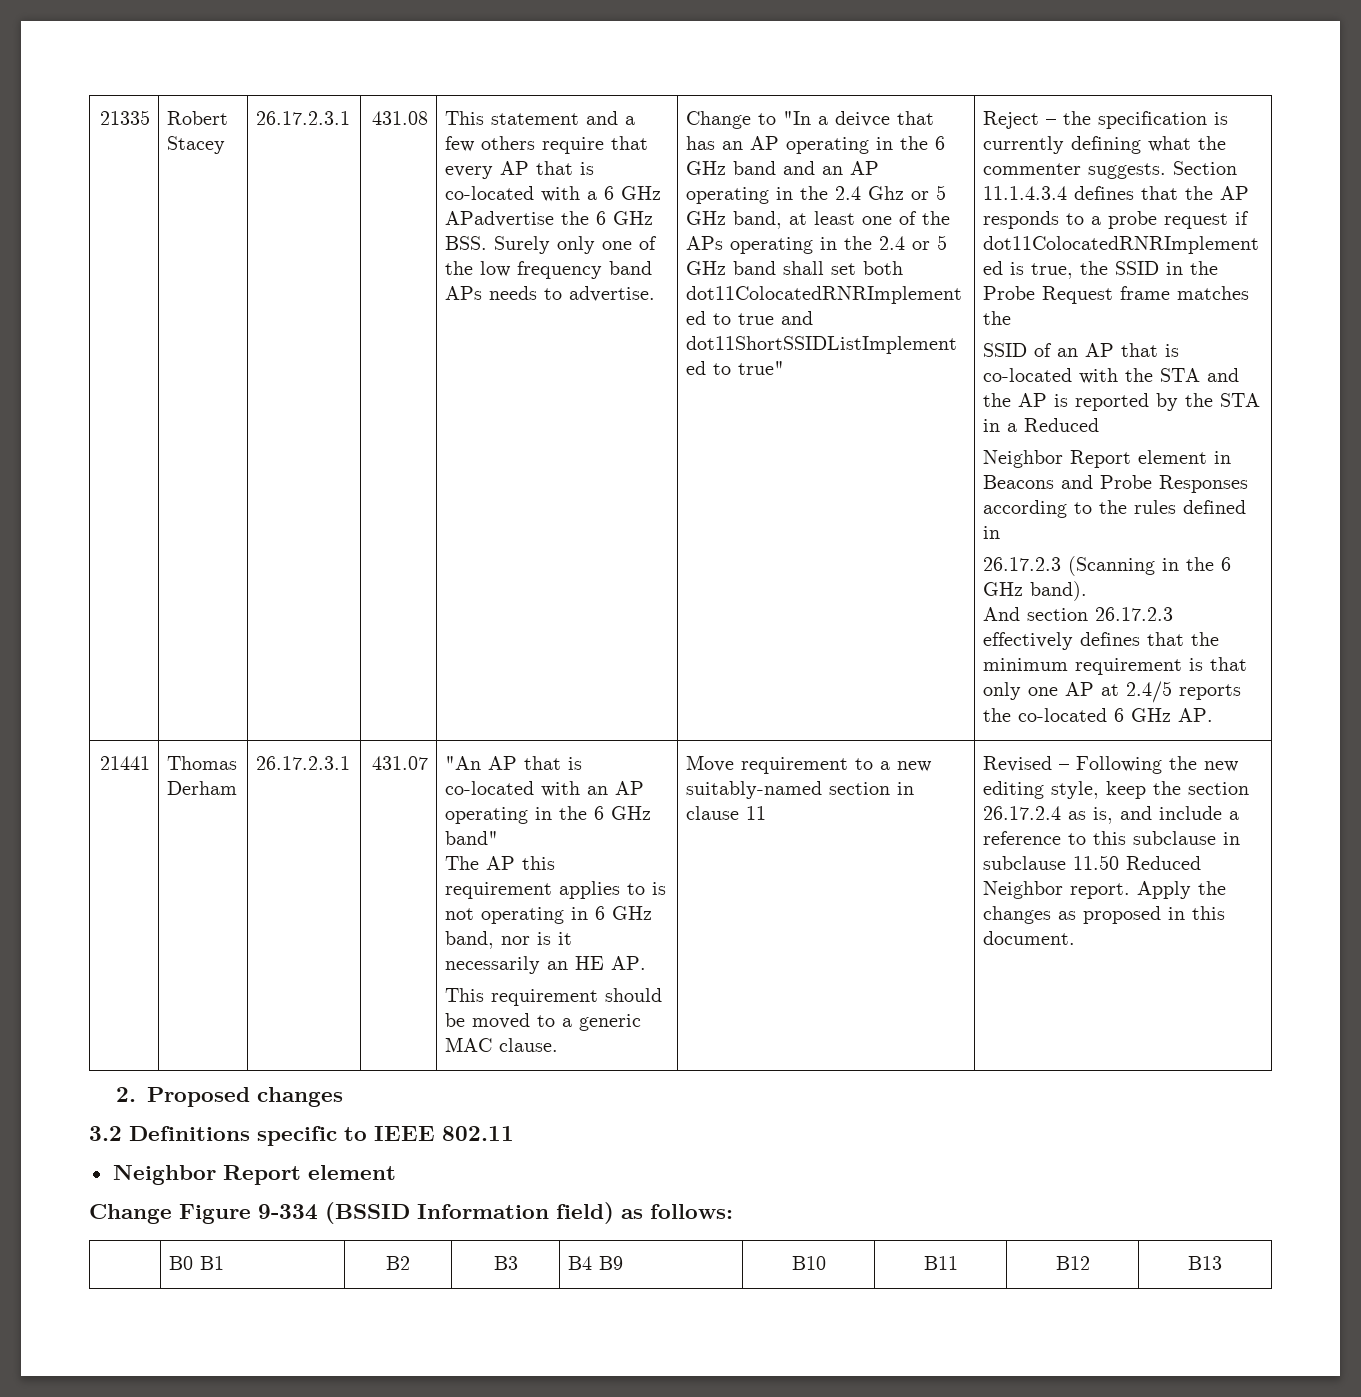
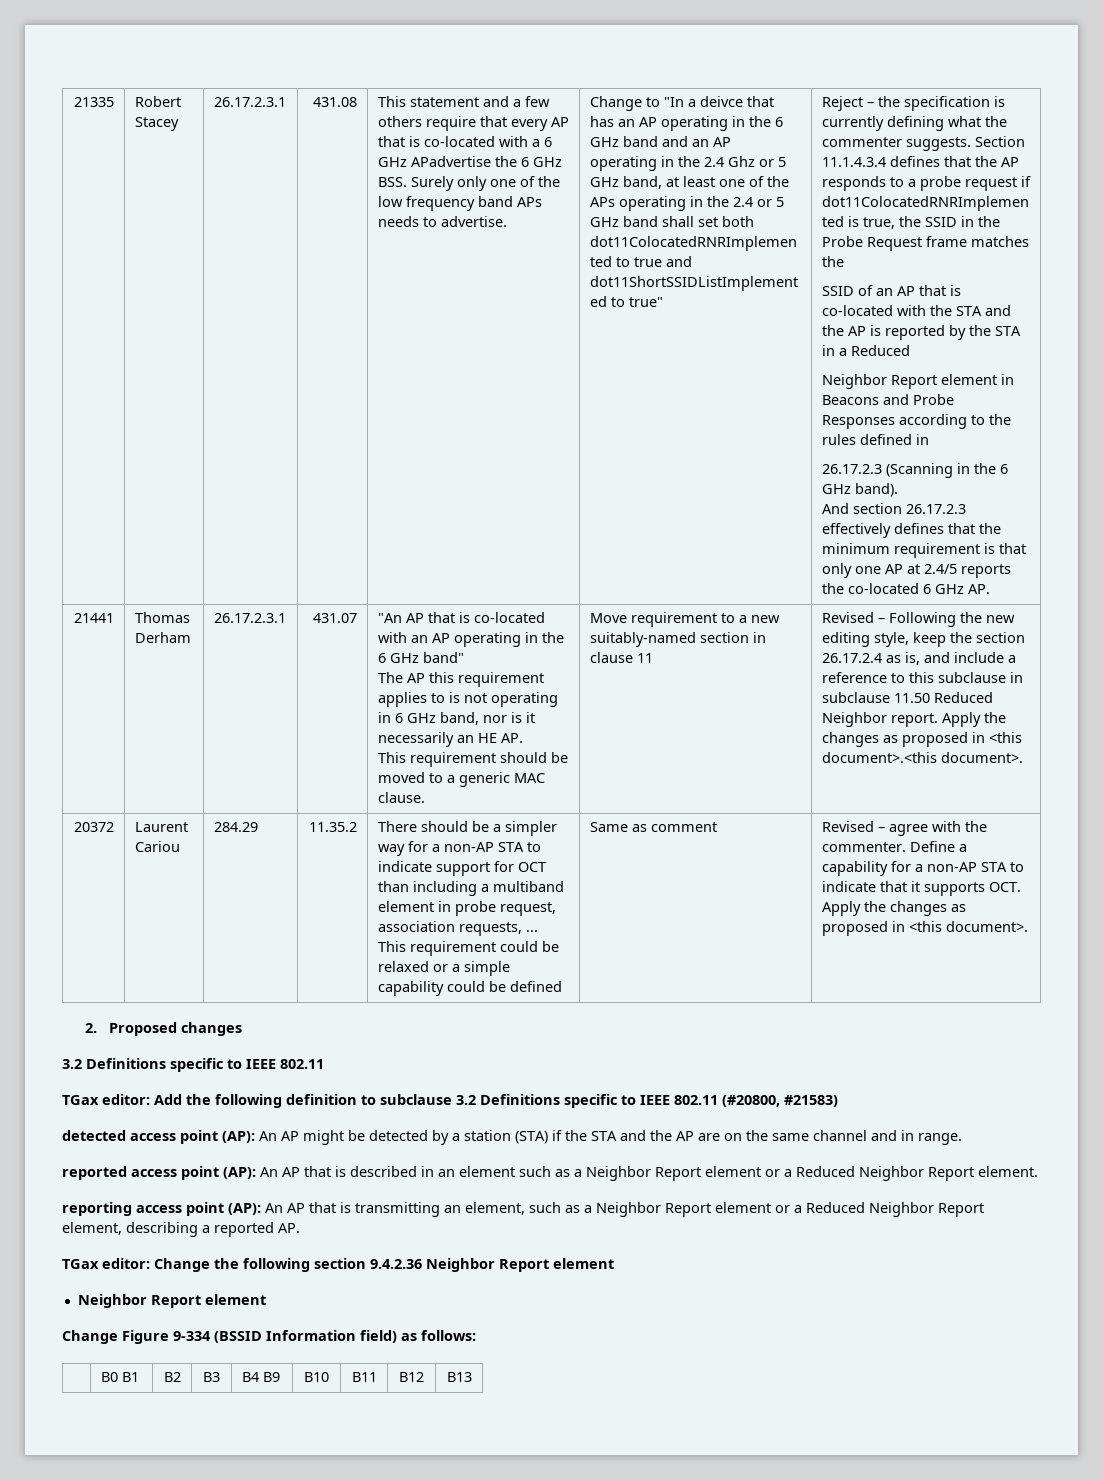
[1192,906,1226,920] [983,931,1076,945] this document. -> [988,732,1022,743] [821,752,1023,763] [74,822,115,832] [134,822,188,832] [134,841,180,852] [213,822,258,832] [309,822,358,832] [377,821,557,836] [377,841,541,856] [377,861,546,876] [377,881,564,896] [377,901,556,916] [377,921,538,936] [377,941,559,956] [377,961,510,976] [377,981,562,996] [589,822,717,832] [821,821,987,836] [821,841,967,852] [821,861,1024,876] [821,881,1021,896] [821,901,966,916] [821,921,1028,936] <this document>.<this document>. // 20372 | Laurent Cariou | 284.29 | 11.35.2 | There should be a simpler way for a non-AP STA to indicate support for OCT than including a multiband element in probe request, association requests, ... This requirement could be relaxed or a simple capability could be defined | Same as comment | Revised – agree with the commenter. Define a capability for a non-AP STA to indicate that it supports OCT. Apply the changes as proposed in <this document>.
(514, 1133) none -> [62,1094,838,1108] [62,1130,962,1145] [62,1166,1038,1181] [62,1202,984,1217] [62,1222,300,1237] [62,1258,614,1272] // TGax editor: Add the following definition to subclause 3.2 Definitions specific to IEEE 802.11 (#20800, #21583) // detected access point (AP): An AP might be detected by a station (STA) if the STA and the AP are on the same channel and in range. // reported access point (AP): An AP that is described in an element such as a Neighbor Report element or a Reduced Neighbor Report element. // reporting access point (AP): An AP that is transmitting an element, such as a Neighbor Report element or a Reduced Neighbor Report element, describing a reported AP. // TGax editor: Change the following section 9.4.2.36 Neighbor Report element

